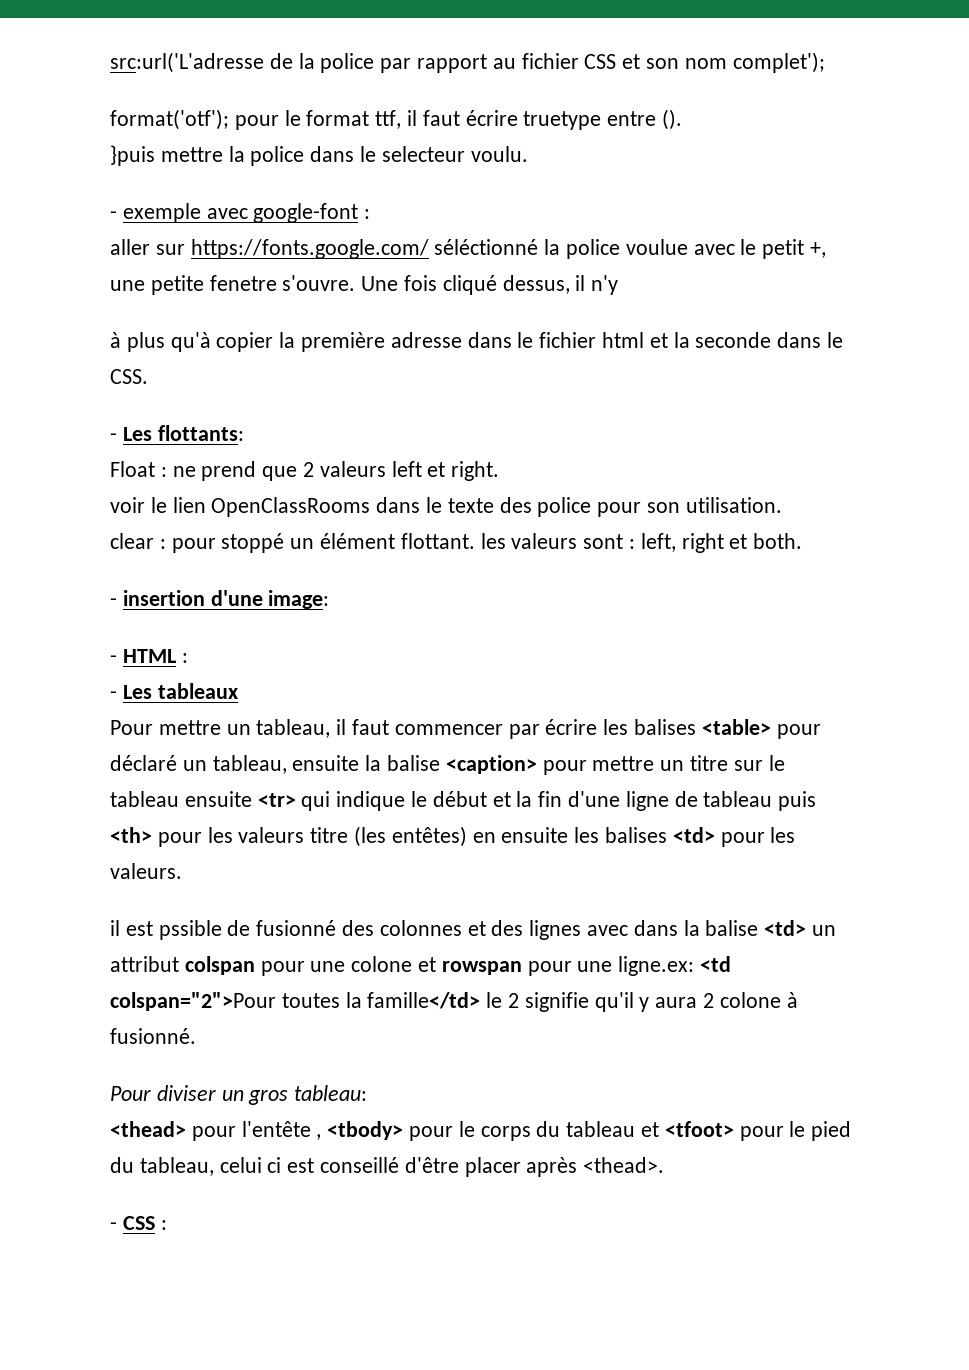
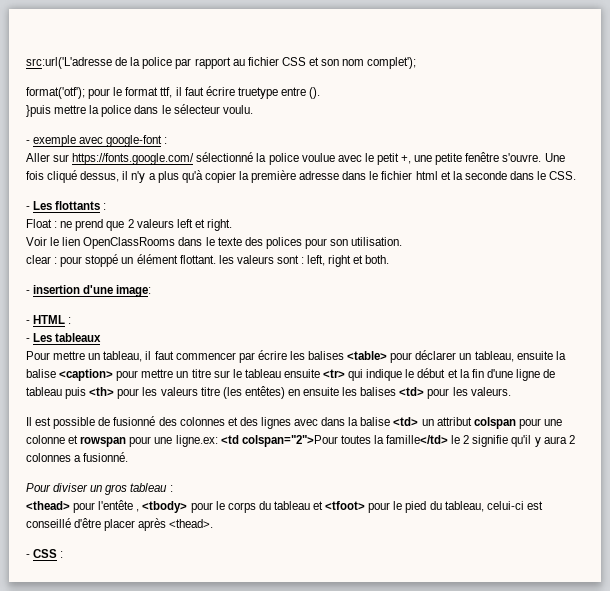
[381,146,465,162] selecteur -> [173,104,220,114] sélecteur
[110,239,150,255] aller -> [26,153,50,162] Aller
[434,239,539,255] séléctionné -> [196,152,254,162] sélectionné
[209,275,277,291] fenetre -> [465,152,500,162] fenêtre
[110,332,121,348] // à -> [148,173,156,180] a
[157,425,244,441] flottants: -> [55,201,107,210] flottants :
[110,497,145,513] voir -> [26,237,47,246] Voir
[537,497,592,517] police -> [265,237,302,249] polices
[110,755,177,771] déclaré -> [415,350,457,360] déclarer
[110,920,222,940] il est pssible -> [26,417,96,429] Il est possible
[351,956,413,972] colone -> [26,435,65,444] colonne
[719,992,798,1008] colone à -> [26,453,82,462] colonnes a
[294,1085,368,1101] tableau: -> [130,483,173,492] tableau :
[219,1157,282,1173] celui ci -> [486,501,524,510] celui-ci

